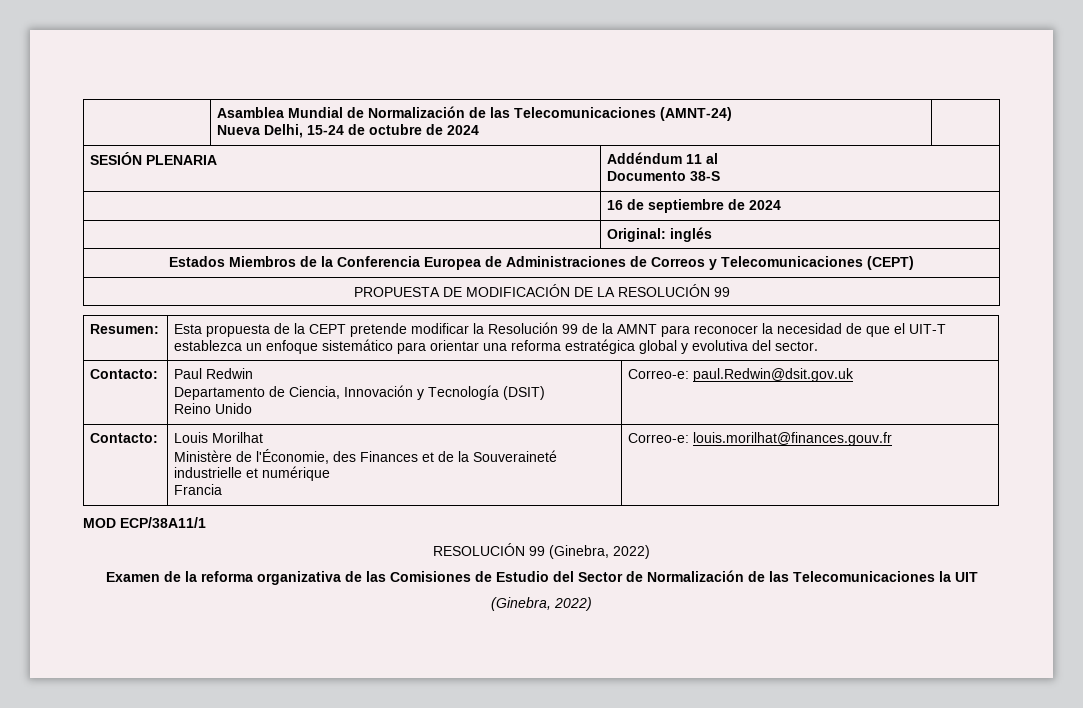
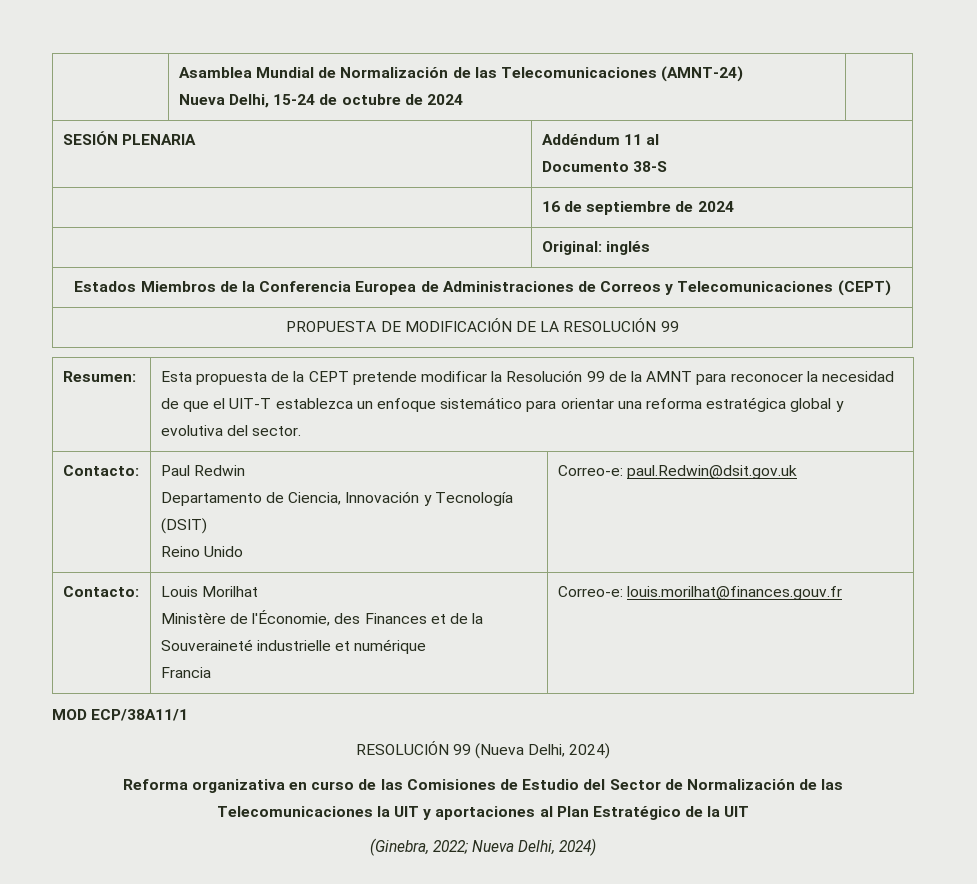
[549,545,650,559] [105,571,341,585] (Ginebra, 2022) // Examen de la reforma organizativa -> [475,743,611,759] [122,779,355,793] (Nueva Delhi, 2024) // Reforma organizativa en curso
[491,597,592,611] // (Ginebra, 2022) -> [423,806,750,820] [369,838,597,856] y aportaciones al Plan Estratégico de la UIT // (Ginebra, 2022; Nueva Delhi, 2024)

